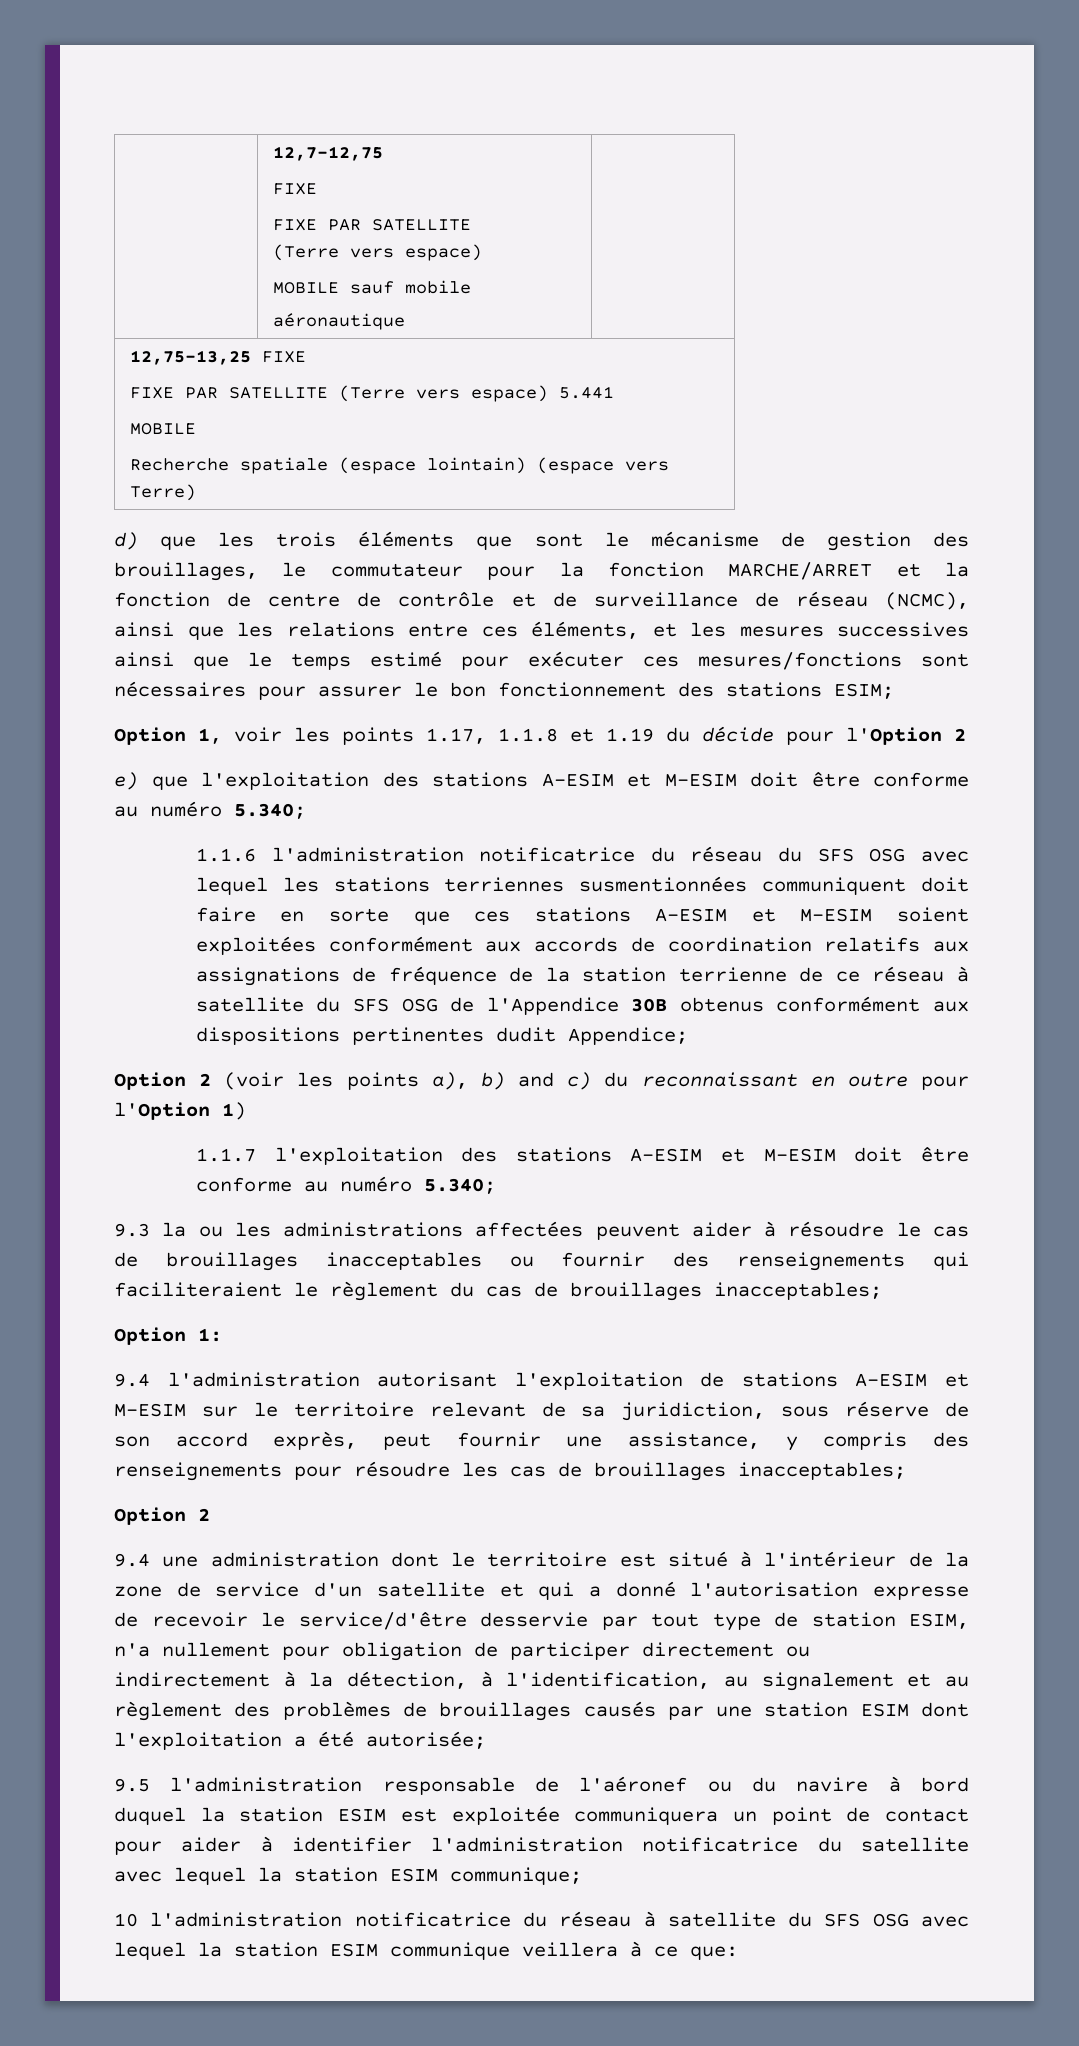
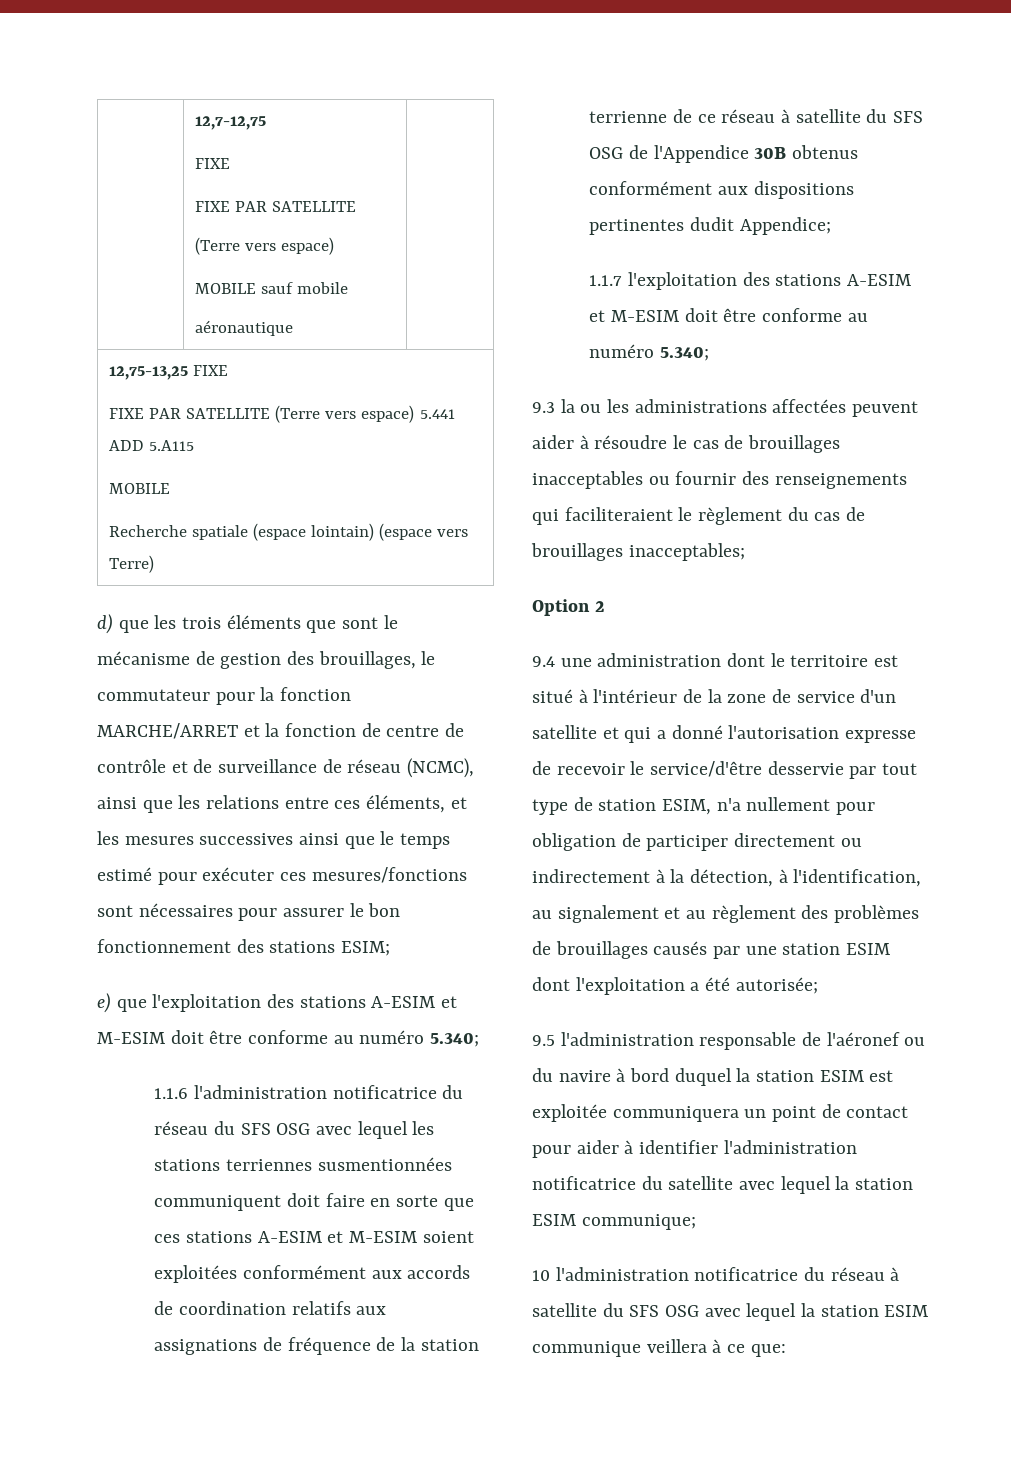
(614, 392) none -> [108,440,194,451] ADD 5.A115
[114,726,966,745] // Option 1, voir les points 1.17, 1.1.8 et 1.19 du décide pour l'Option 2 -> (391, 948) none
[114,1072,969,1090] [114,1102,246,1120] // Option 2 (voir les points a), b) and c) du reconnaissant en outre pour l'Option 1) -> (831, 226) none
[114,1327,222,1345] [114,1372,969,1390] [114,1401,969,1421] [114,1431,969,1451] [114,1461,906,1481] // Option 1: // 9.4 l'administration autorisant l'exploitation de stations A-ESIM et M-ESIM sur le territoire relevant de sa juridiction, sous réserve de son accord exprès, peut fournir une assistance, y compris des renseignements pour résoudre les cas de brouillages inacceptables; -> (745, 552) none

